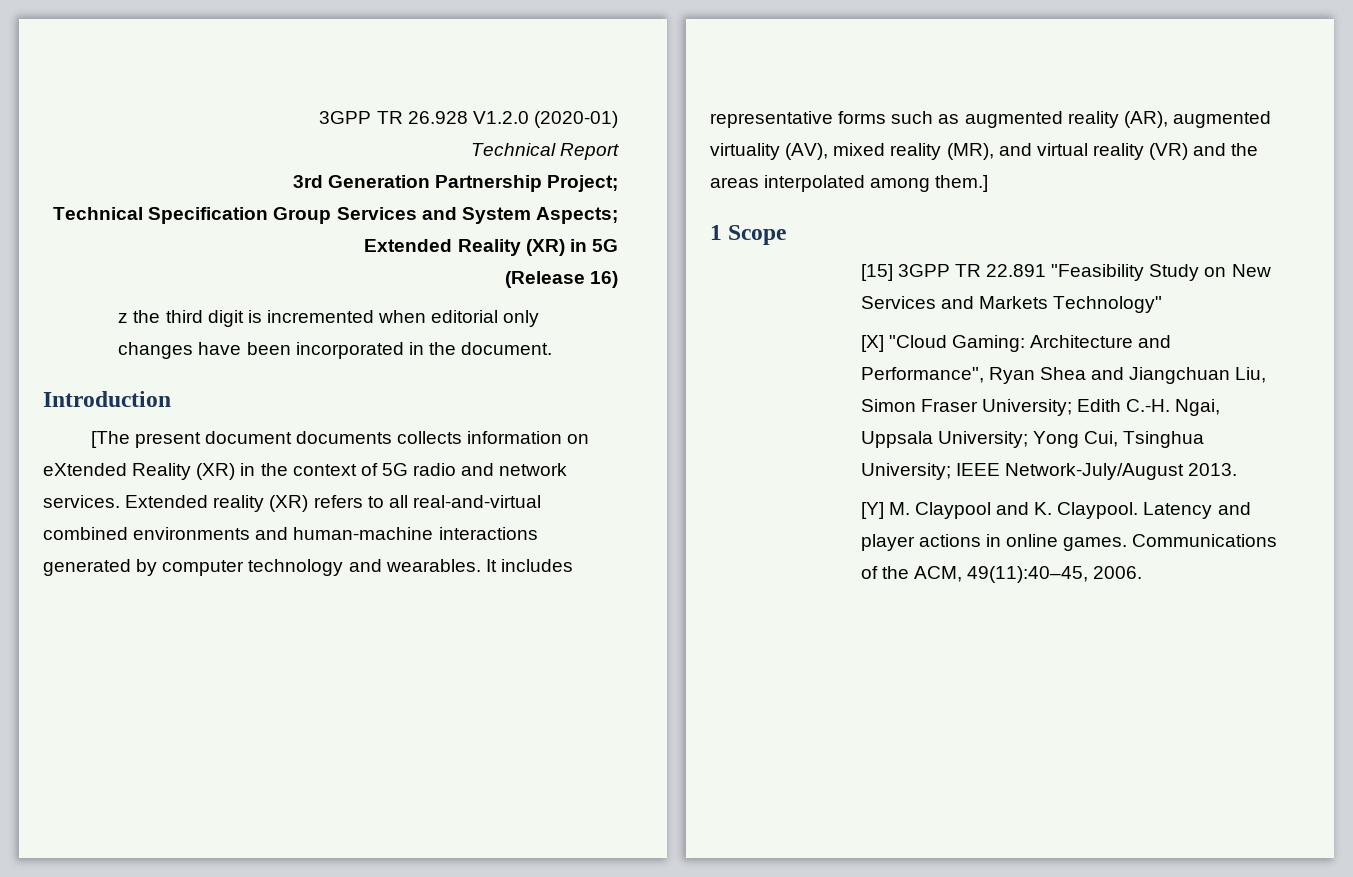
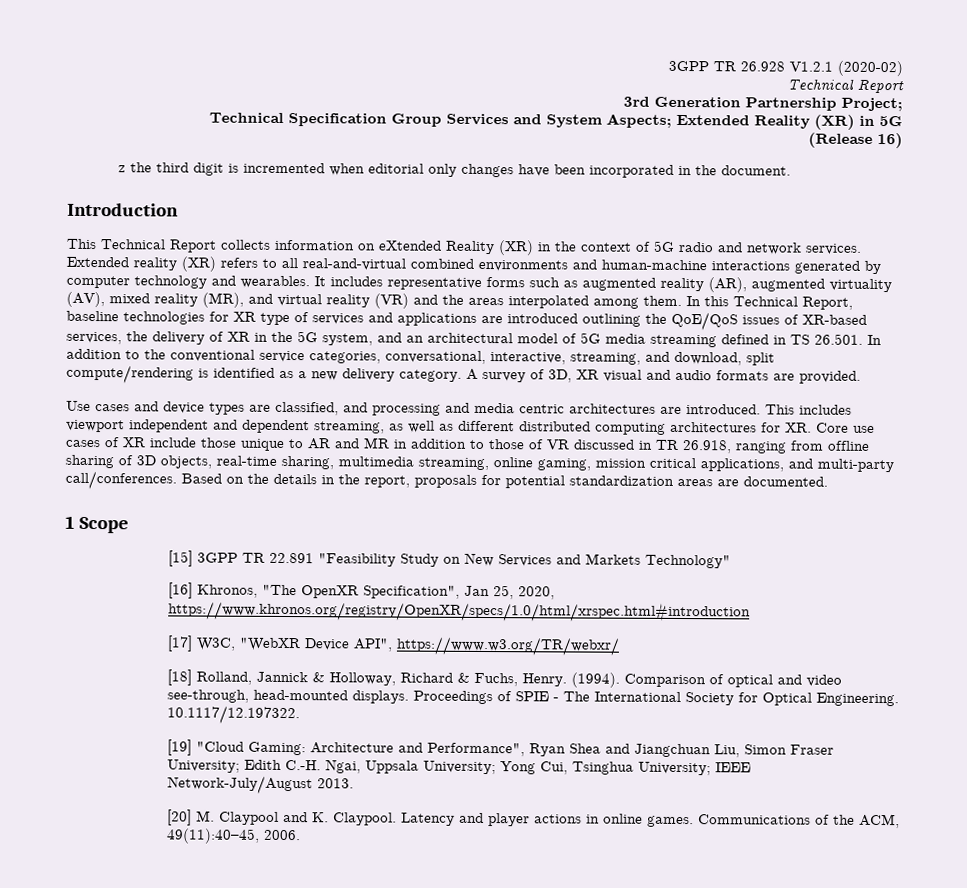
[472,111,618,128] V1.2.0 (2020-01) -> [789,60,903,77] V1.2.1 (2020-02)
[90,431,393,448] [The present document documents -> [66,238,217,253] This Technical Report
[935,175,989,192] them.] -> [643,295,853,310] [66,310,867,331] [66,331,882,348] [66,348,775,366] [66,364,861,384] [66,400,852,416] [66,419,875,435] [65,437,870,454] [65,454,894,473] [65,470,828,490] them. In this Technical Report, baseline technologies for XR type of services and applications are introduced outlining the QoE/QoS issues of XR-based services, the delivery of XR in the 5G system, and an architectural model of 5G media streaming defined in TS 26.501. In addition to the conventional service categories, conversational, interactive, streaming, and download, split compute/rendering is identified as a new delivery category. A survey of 3D, XR visual and audio formats are provided. // Use cases and device types are classified, and processing and media centric architectures are introduced. This includes viewport independent and dependent streaming, as well as different distributed computing architectures for XR. Core use cases of XR include those unique to AR and MR in addition to those of VR discussed in TR 26.918, ranging from offline sharing of 3D objects, real-time sharing, multimedia streaming, online gaming, mission critical applications, and multi-party call/conferences. Based on the details in the report, proposals for potential standardization areas are documented.
[860,335,884,352] [X] -> [167,582,555,600] [167,600,751,623] [166,635,620,656] [166,669,842,688] [166,689,899,707] [166,705,300,725] [166,739,192,756] [16] Khronos, "The OpenXR Specification", Jan 25, 2020, https://www.khronos.org/registry/OpenXR/specs/1.0/html/xrspec.html#introduction // [17] W3C, "WebXR Device API", https://www.w3.org/TR/webxr/ // [18] Rolland, Jannick & Holloway, Richard & Fuchs, Henry. (1994). Comparison of optical and video see-through, head-mounted displays. Proceedings of SPIE - The International Society for Optical Engineering. 10.1117/12.197322. // [19]
[860,502,884,519] [Y] -> [166,809,192,826] [20]

